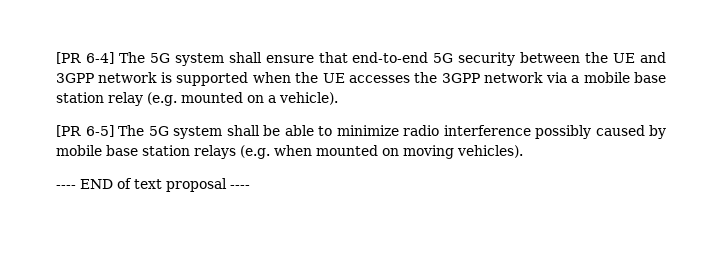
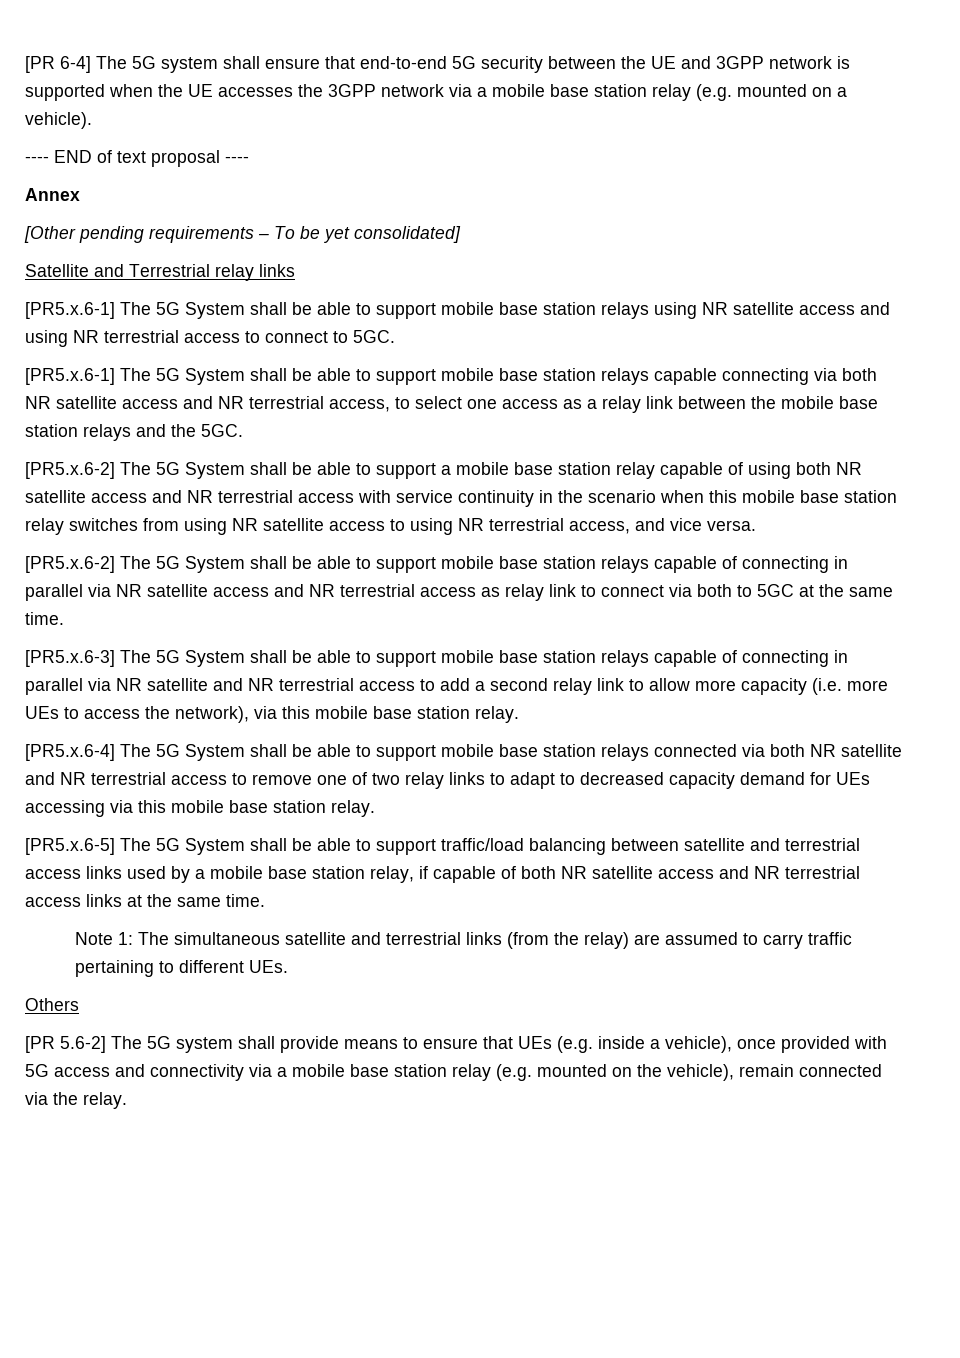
[56,125,666,139] [56,145,523,159] // [PR 6-5] The 5G system shall be able to minimize radio interference possibly caused by mobile base station relays (e.g. when mounted on moving vehicles). -> (92, 120) none
(250, 187) none -> [25,188,80,201] [24,226,461,243] [25,264,295,281] [25,302,890,319] [25,330,395,347] [25,368,877,385] [25,396,878,413] [25,424,243,441] [25,462,862,479] [25,490,897,507] [25,518,756,535] [25,556,848,573] [25,584,893,601] [25,612,64,625] [25,650,848,667] [25,678,888,695] [25,706,519,723] [25,744,902,761] [25,772,870,789] [25,800,375,817] [25,838,860,855] [25,866,860,883] [25,894,265,907] [75,932,853,949] [75,960,289,977] [25,998,79,1011] [25,1036,887,1053] [25,1064,882,1081] [25,1092,127,1109] // Annex // [Other pending requirements – To be yet consolidated] // Satellite and Terrestrial relay links // [PR5.x.6-1] The 5G System shall be able to support mobile base station relays using NR satellite access and using NR terrestrial access to connect to 5GC. // [PR5.x.6-1] The 5G System shall be able to support mobile base station relays capable connecting via both NR satellite access and NR terrestrial access, to select one access as a relay link between the mobile base station relays and the 5GC. // [PR5.x.6-2] The 5G System shall be able to support a mobile base station relay capable of using both NR satellite access and NR terrestrial access with service continuity in the scenario when this mobile base station relay switches from using NR satellite access to using NR terrestrial access, and vice versa. // [PR5.x.6-2] The 5G System shall be able to support mobile base station relays capable of connecting in parallel via NR satellite access and NR terrestrial access as relay link to connect via both to 5GC at the same time. // [PR5.x.6-3] The 5G System shall be able to support mobile base station relays capable of connecting in parallel via NR satellite and NR terrestrial access to add a second relay link to allow more capacity (i.e. more UEs to access the network), via this mobile base station relay. // [PR5.x.6-4] The 5G System shall be able to support mobile base station relays connected via both NR satellite and NR terrestrial access to remove one of two relay links to adapt to decreased capacity demand for UEs accessing via this mobile base station relay. // [PR5.x.6-5] The 5G System shall be able to support traffic/load balancing between satellite and terrestrial access links used by a mobile base station relay, if capable of both NR satellite access and NR terrestrial access links at the same time. // Note 1: The simultaneous satellite and terrestrial links (from the relay) are assumed to carry traffic pertaining to different UEs. // Others // [PR 5.6-2] The 5G system shall provide means to ensure that UEs (e.g. inside a vehicle), once provided with 5G access and connectivity via a mobile base station relay (e.g. mounted on the vehicle), remain connected via the relay.

